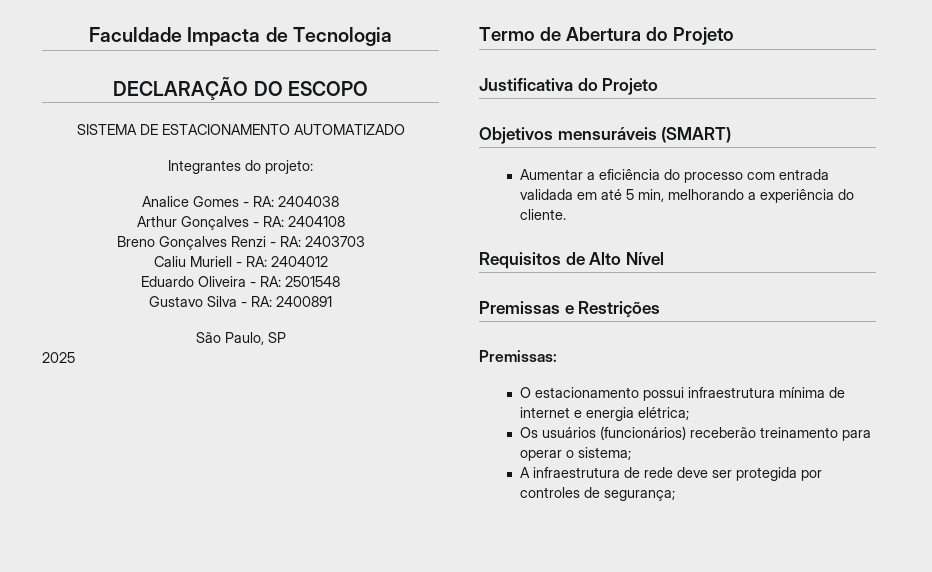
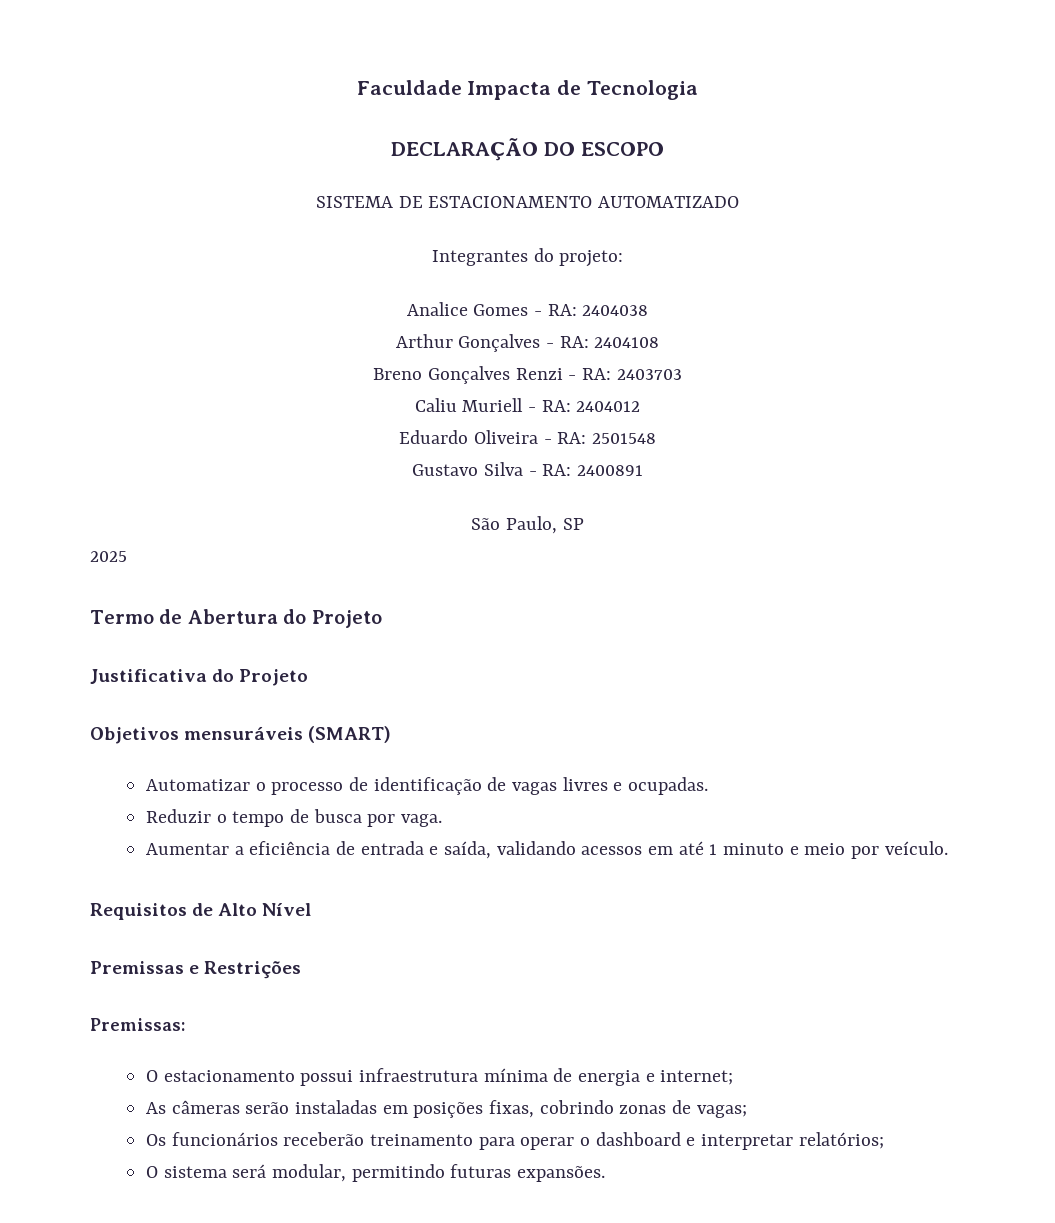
[519,169,829,183] [519,189,854,203] [519,209,566,220] Aumentar a eficiência do processo com entrada validada em até 5 min, melhorando a experiência do cliente. -> [145,777,708,795] [145,809,442,827] [145,841,948,859] Automatizar o processo de identificação de vagas livres e ocupadas. // Reduzir o tempo de busca por vaga. // Aumentar a eficiência de entrada e saída, validando acessos em até 1 minuto e meio por veículo.
[519,407,689,421] internet e energia elétrica; -> [577,1070,734,1086] [145,1100,747,1118] energia e internet; // As câmeras serão instaladas em posições fixas, cobrindo zonas de vagas;
[541,426,686,440] usuários (funcionários) -> [171,1132,278,1146] funcionários
[577,447,631,460] [519,467,822,481] [519,487,675,501] sistema; // A infraestrutura de rede deve ser protegida por controles de segurança; -> [595,1132,884,1150] [145,1164,605,1182] dashboard e interpretar relatórios; // O sistema será modular, permitindo futuras expansões.

